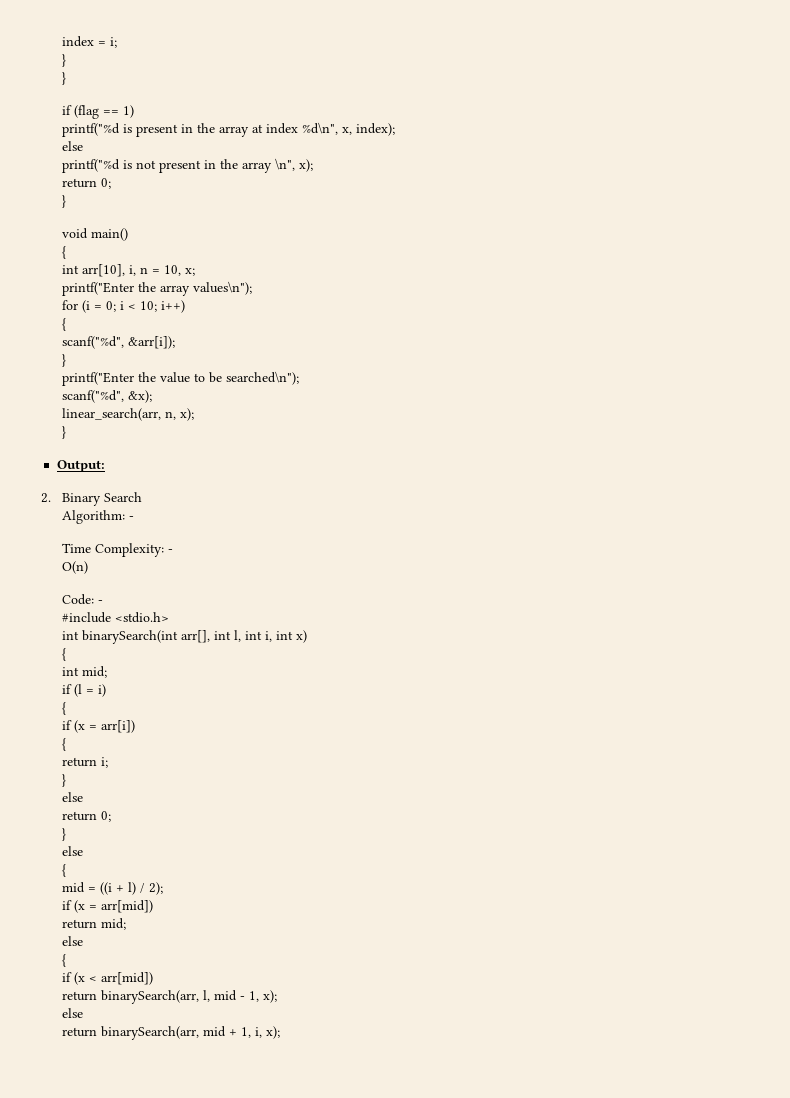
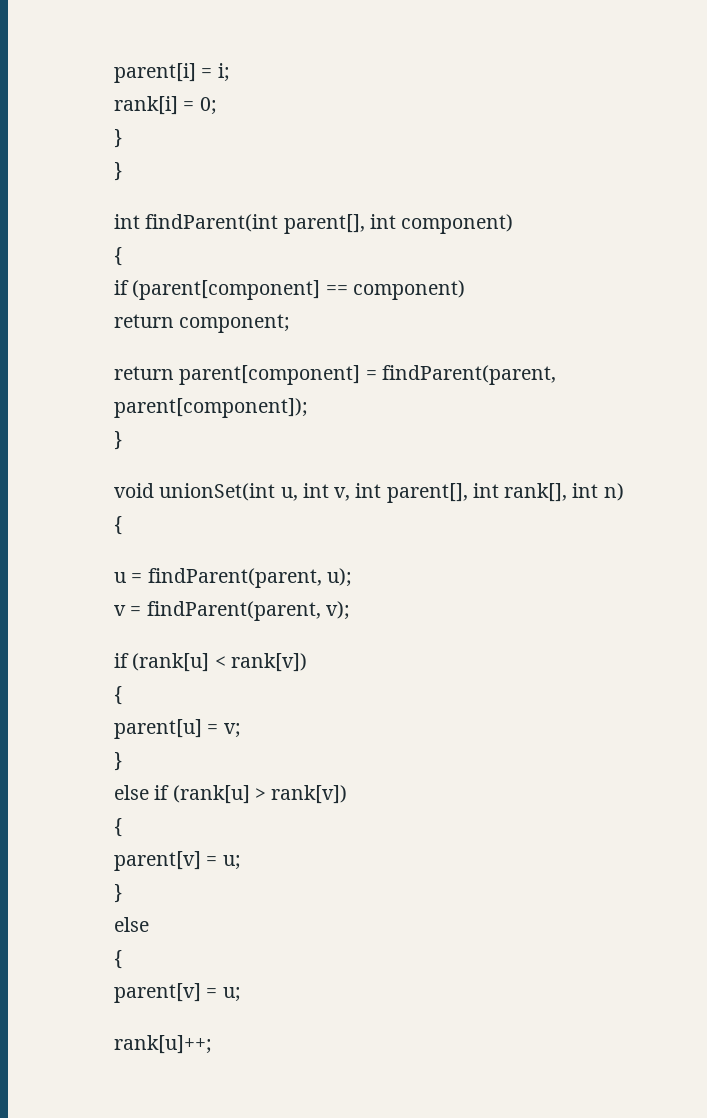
[61,36,94,47] index -> [114,63,197,83] parent[i]
(117, 42) none -> [114,96,217,115] // rank[i] = 0;
[61,105,134,119] [61,122,395,137] [61,141,83,151] [61,158,313,173] [61,178,111,189] [61,195,66,208] [61,228,128,241] [61,246,66,259] [61,264,195,277] [61,281,252,296] [61,300,185,313] [61,318,66,331] [61,336,175,349] [61,354,66,367] [61,371,299,386] [61,390,152,403] [61,408,194,421] [61,426,66,439] [56,460,105,472] [41,492,142,506] [61,510,134,524] [61,543,173,557] [61,561,88,574] [61,594,103,605] [61,612,169,623] [61,630,307,644] [61,648,66,661] [61,666,107,678] [61,684,106,697] [61,702,66,715] [61,720,135,733] [61,738,66,751] [61,757,108,768] [61,774,66,787] [61,792,83,802] [61,811,111,822] [61,828,66,841] [61,846,83,856] [61,864,66,877] [61,882,163,895] [61,900,153,913] [61,918,126,930] [61,936,83,946] [61,954,66,967] [61,972,153,985] [61,990,277,1004] [61,1008,83,1018] [61,1026,280,1040] if (flag == 1) // printf("%d is present in the array at index %d\n", x, index); // else // printf("%d is not present in the array \n", x); // return 0; // } // void main() // { // int arr[10], i, n = 10, x; // printf("Enter the array values\n"); // for (i = 0; i < 10; i++) // { // scanf("%d", &arr[i]); // } // printf("Enter the value to be searched\n"); // scanf("%d", &x); // linear_search(arr, n, x); // } // Output: // 2. Binary Search // Algorithm: - // Time Complexity: - // O(n) // Code: - // #include <stdio.h> // int binarySearch(int arr[], int l, int i, int x) // { // int mid; // if (l = i) // { // if (x = arr[i]) // { // return i; // } // else // return 0; // } // else // { // mid = ((i + l) / 2); // if (x = arr[mid]) // return mid; // else // { // if (x < arr[mid]) // return binarySearch(arr, l, mid - 1, x); // else // return binarySearch(arr, mid + 1, i, x); -> [114,214,514,234] [114,247,123,266] [114,280,465,300] [114,314,291,333] [114,365,556,385] [114,398,309,418] [114,431,123,450] [114,483,624,503] [114,516,123,535] [114,568,352,588] [114,601,350,621] [114,653,307,672] [114,686,123,705] [114,719,241,739] [114,752,123,771] [114,785,348,804] [114,818,123,837] [114,851,241,871] [114,884,123,903] [114,917,150,932] [114,950,123,969] [114,983,241,1003] [114,1035,213,1054] int findParent(int parent[], int component) // { // if (parent[component] == component) // return component; // return parent[component] = findParent(parent, parent[component]); // } // void unionSet(int u, int v, int parent[], int rank[], int n) // { // u = findParent(parent, u); // v = findParent(parent, v); // if (rank[u] < rank[v]) // { // parent[u] = v; // } // else if (rank[u] > rank[v]) // { // parent[v] = u; // } // else // { // parent[v] = u; // rank[u]++;

